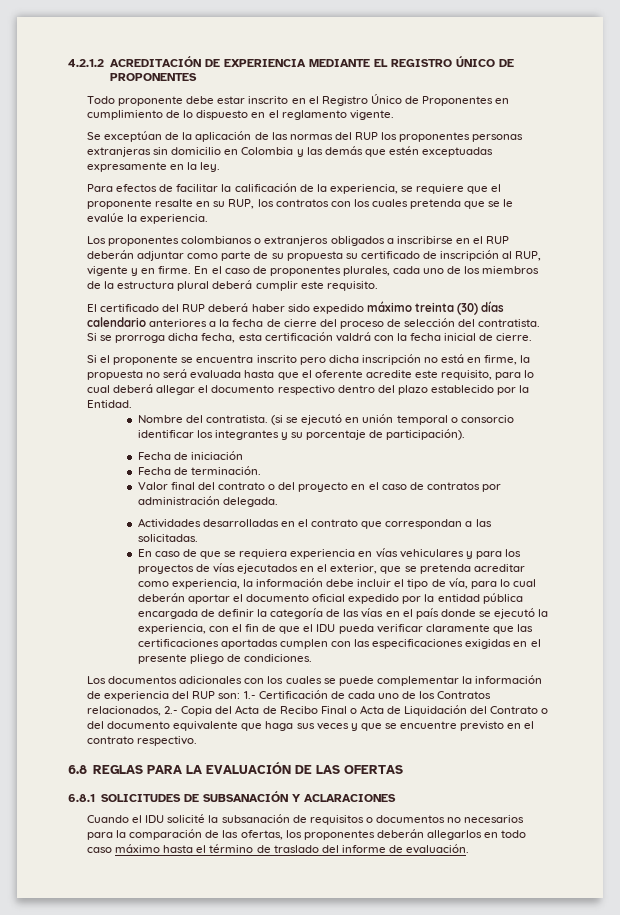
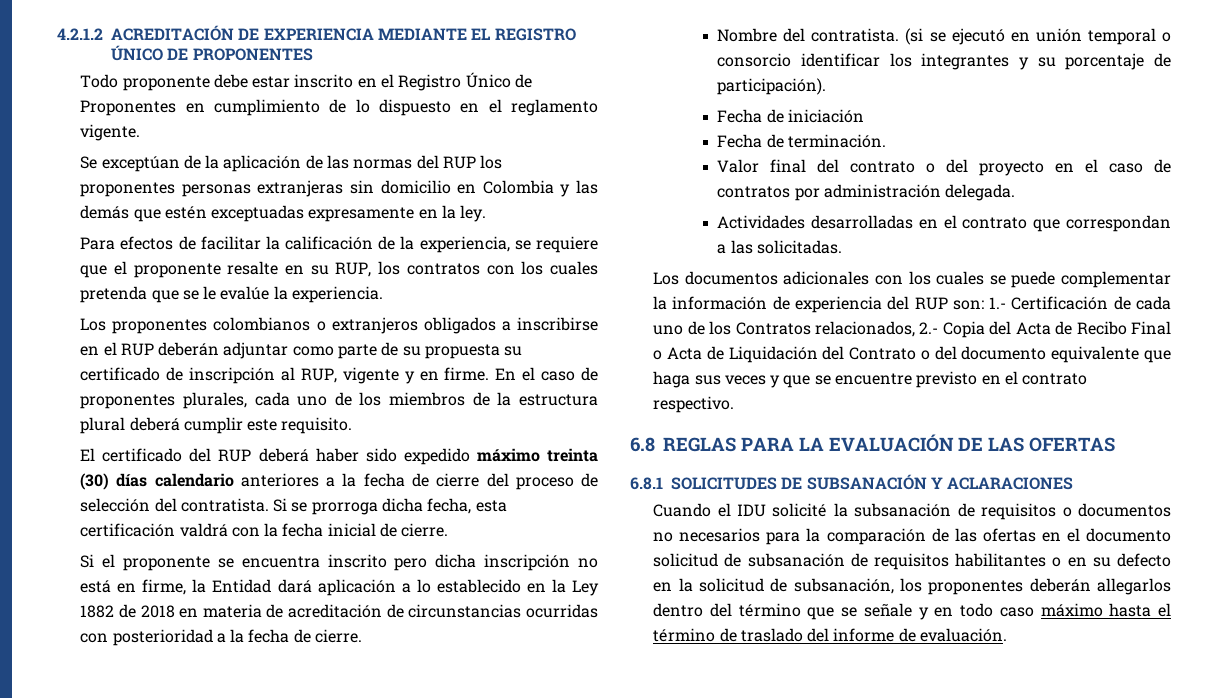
[87,369,535,380] [87,384,530,395] [87,400,133,408] propuesta no será evaluada hasta que el oferente acredite este requisito, para lo cual deberá allegar el documento respectivo dentro del plazo establecido por la Entidad. -> [212,579,600,596] [80,604,599,618] [80,629,363,646] Entidad dará aplicación a lo establecido en la Ley 1882 de 2018 en materia de acreditación de circunstancias ocurridas con posterioridad a la fecha de cierre.
[137,548,521,559] [137,563,525,574] [137,578,536,589] [137,593,523,604] [137,608,549,619] [137,624,533,634] [137,639,541,649] [137,654,312,664] // En caso de que se requiera experiencia en vías vehiculares y para los proyectos de vías ejecutados en el exterior, que se pretenda acreditar como experiencia, la información debe incluir el tipo de vía, para lo cual deberán aportar el documento oficial expedido por la entidad pública encargada de definir la categoría de las vías en el país donde se ejecutó la experiencia, con el fin de que el IDU pueda verificar claramente que las certificaciones aportadas cumplen con las especificaciones exigidas en el presente pliego de condiciones. -> (842, 247) none
[240,829,482,840] ofertas, los proponentes deberán allegarlos -> [982,528,1171,542] [653,553,1171,570] [653,578,1171,595] [653,603,929,620] ofertas en el documento solicitud de subsanación de requisitos habilitantes o en su defecto en la solicitud de subsanación, los proponentes deberán allegarlos dentro del término que se señale y

